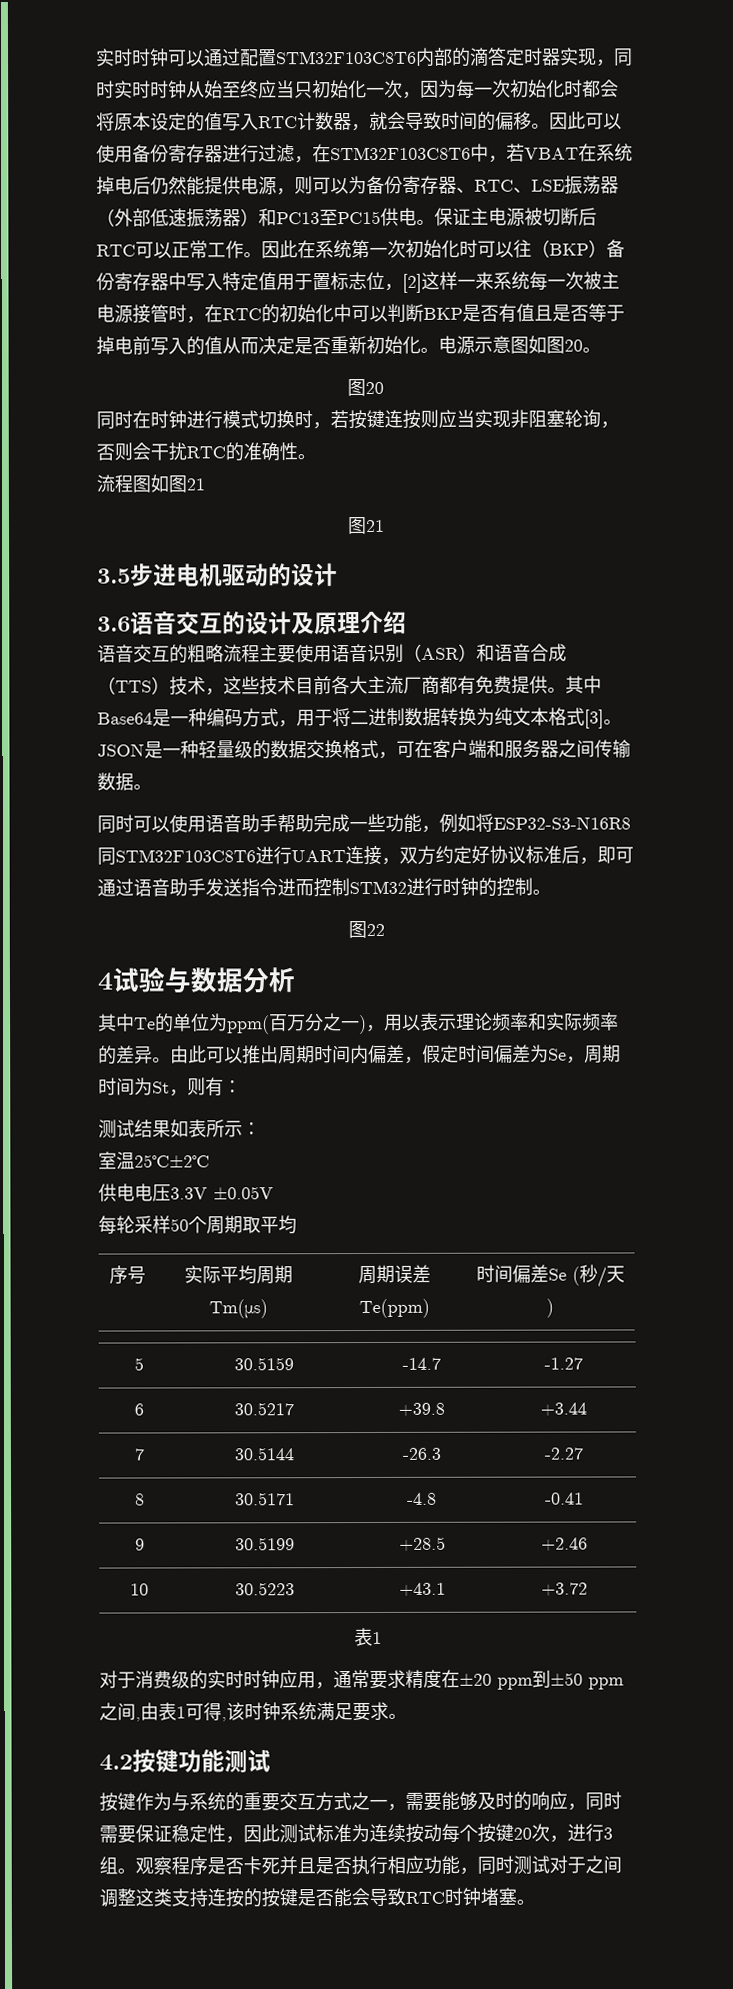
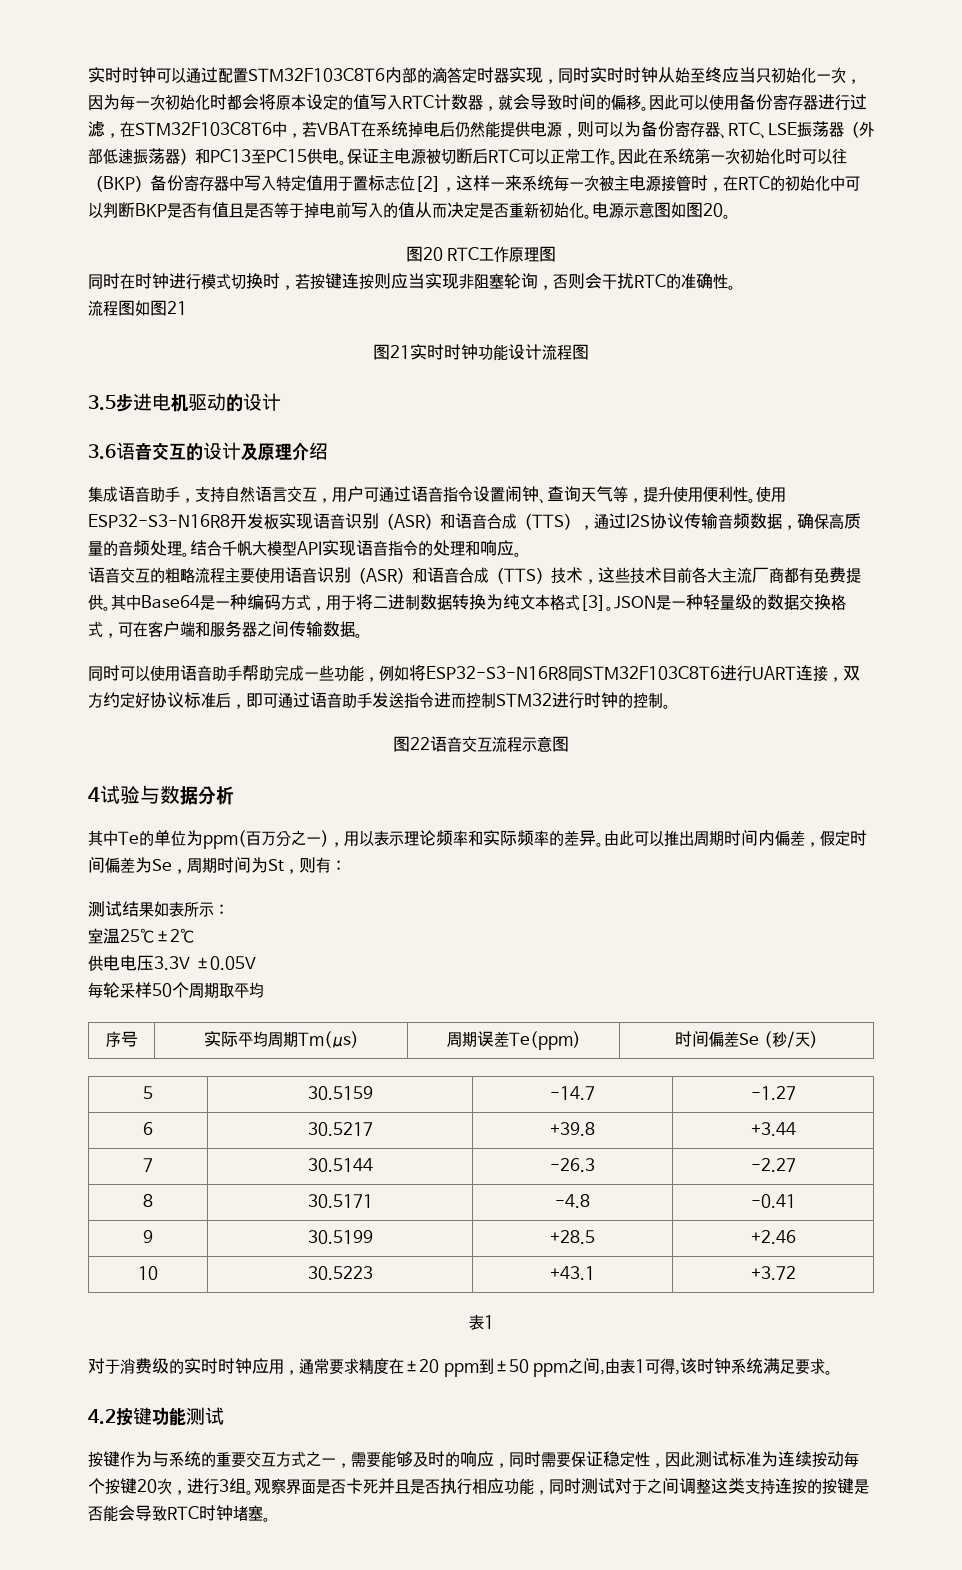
[384,273,422,293] ，[2] -> [415,176,456,192] [2]，
(384, 388) none -> [447,246,557,263] RTC工作原理图
(385, 526) none -> [410,344,589,361] 实时时钟功能设计流程图
(407, 622) none -> [88,486,786,504] [88,513,861,530] [88,540,522,557] // 集成语音助手，支持自然语言交互，用户可通过语音指令设置闹钟、查询天气等，提升使用便利性。使用ESP32-S3-N16R8开发板实现语音识别（ASR）和语音合成（TTS），通过I2S协议传输音频数据，确保高质量的音频处理。结合千帆大模型API实现语音指令的处理和响应。
(385, 930) none -> [430,736,569,753] 语音交互流程示意图
[171,1856,208,1876] 程序 -> [286,1479,316,1494] 界面

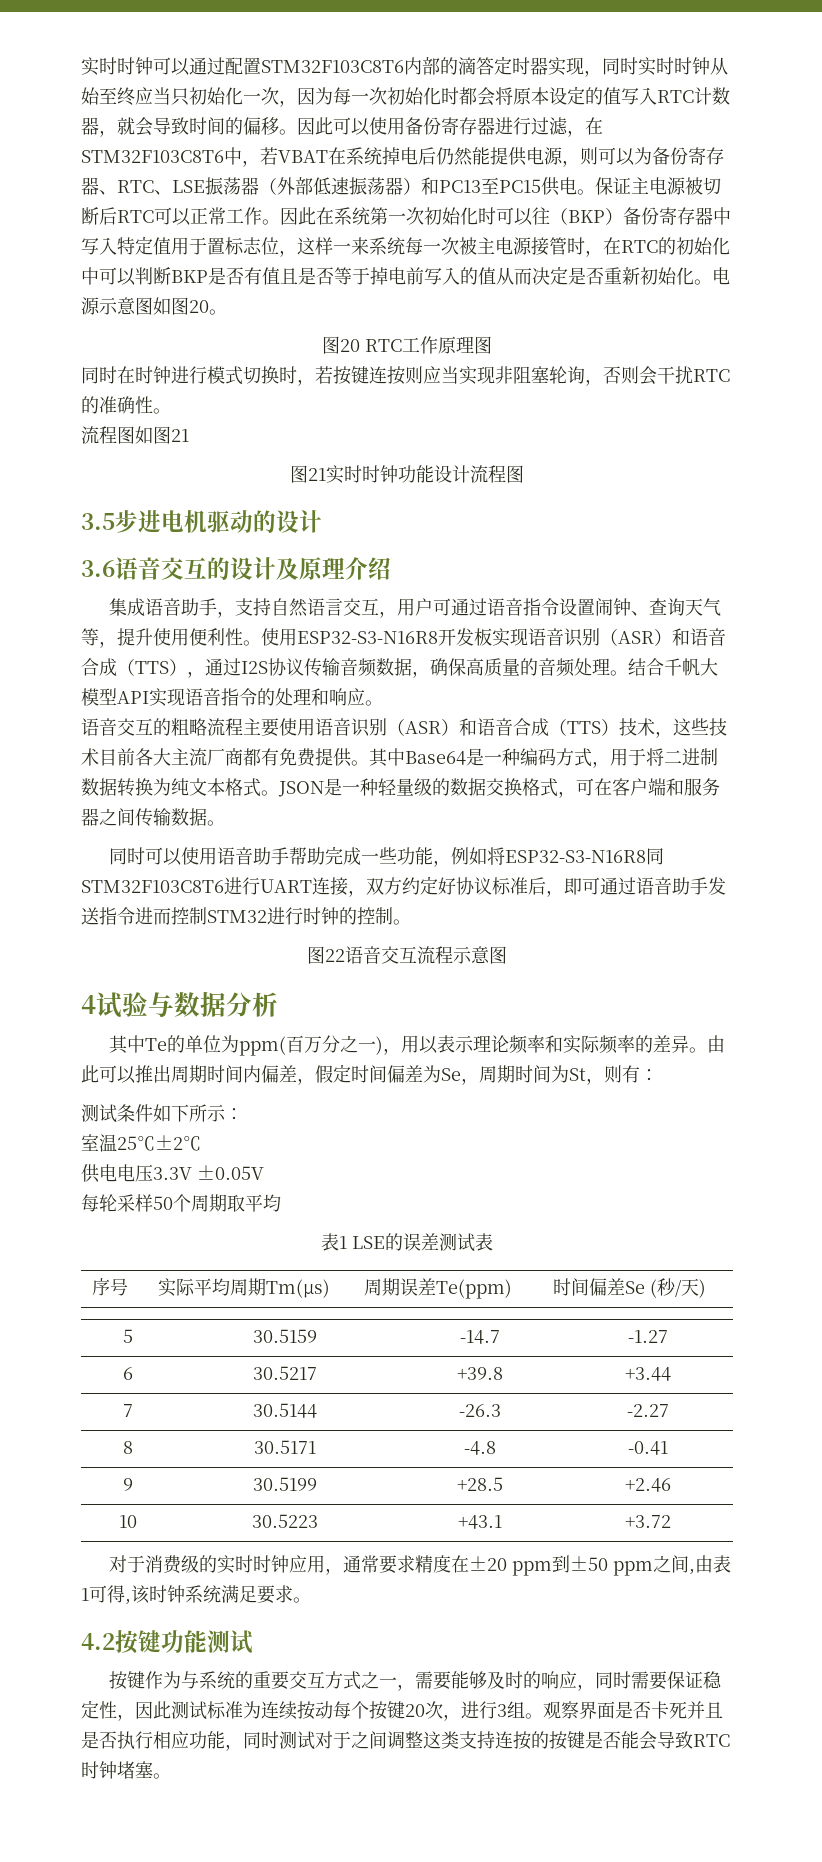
[415,176,441,192] [2] -> (279, 246) none
[580,595,606,611] [3] -> (261, 787) none
[122,901,184,917] 结果如表 -> [117,1104,189,1122] 条件如下
(264, 990) none -> [321,1233,493,1252] // 表1 LSE的误差测试表
[468,1314,494,1330] // 表1 -> (671, 1521) none

